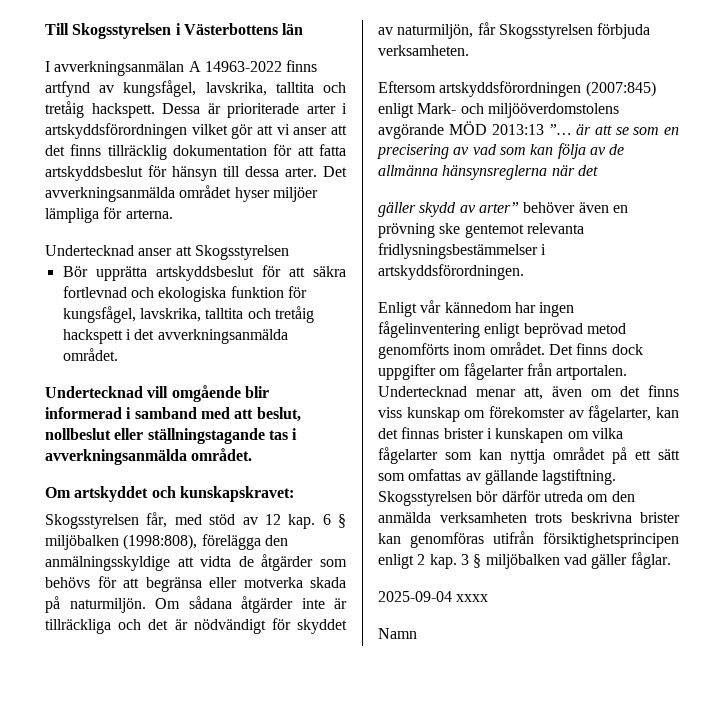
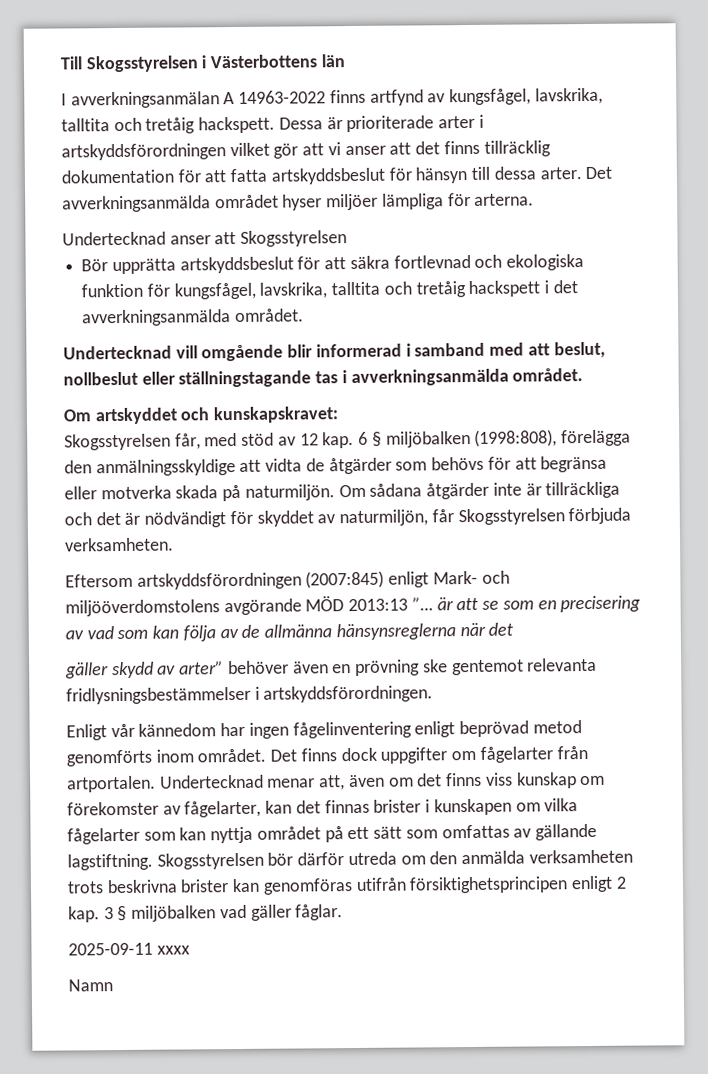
[378,591,452,602] 2025-09-04 -> [68,942,153,956] 2025-09-11

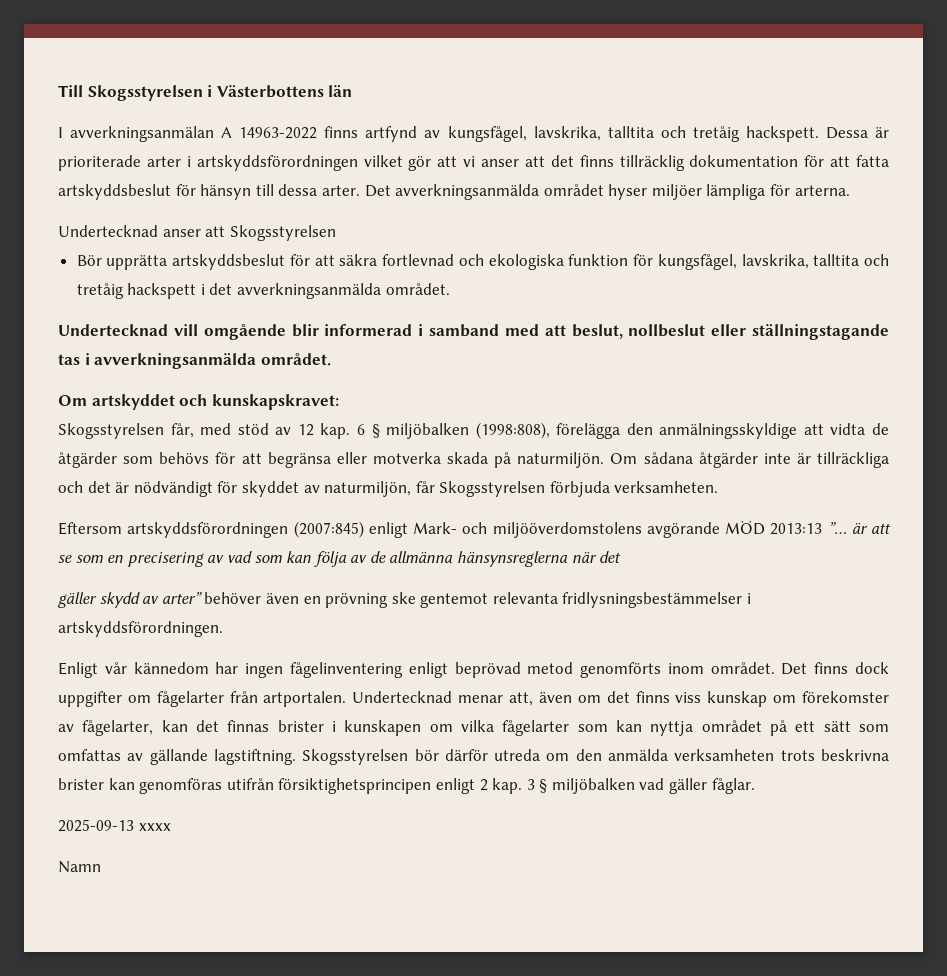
[68,942,153,956] 2025-09-11 -> [58,819,134,832] 2025-09-13

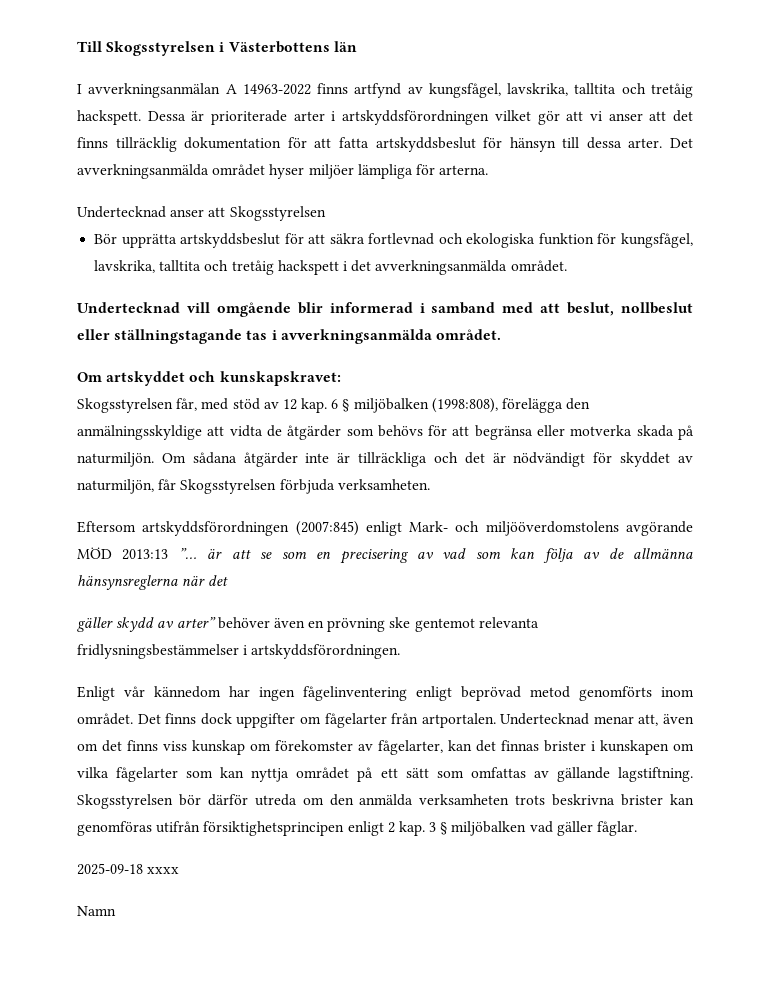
[58,819,134,832] 2025-09-13 -> [77,863,143,875] 2025-09-18

